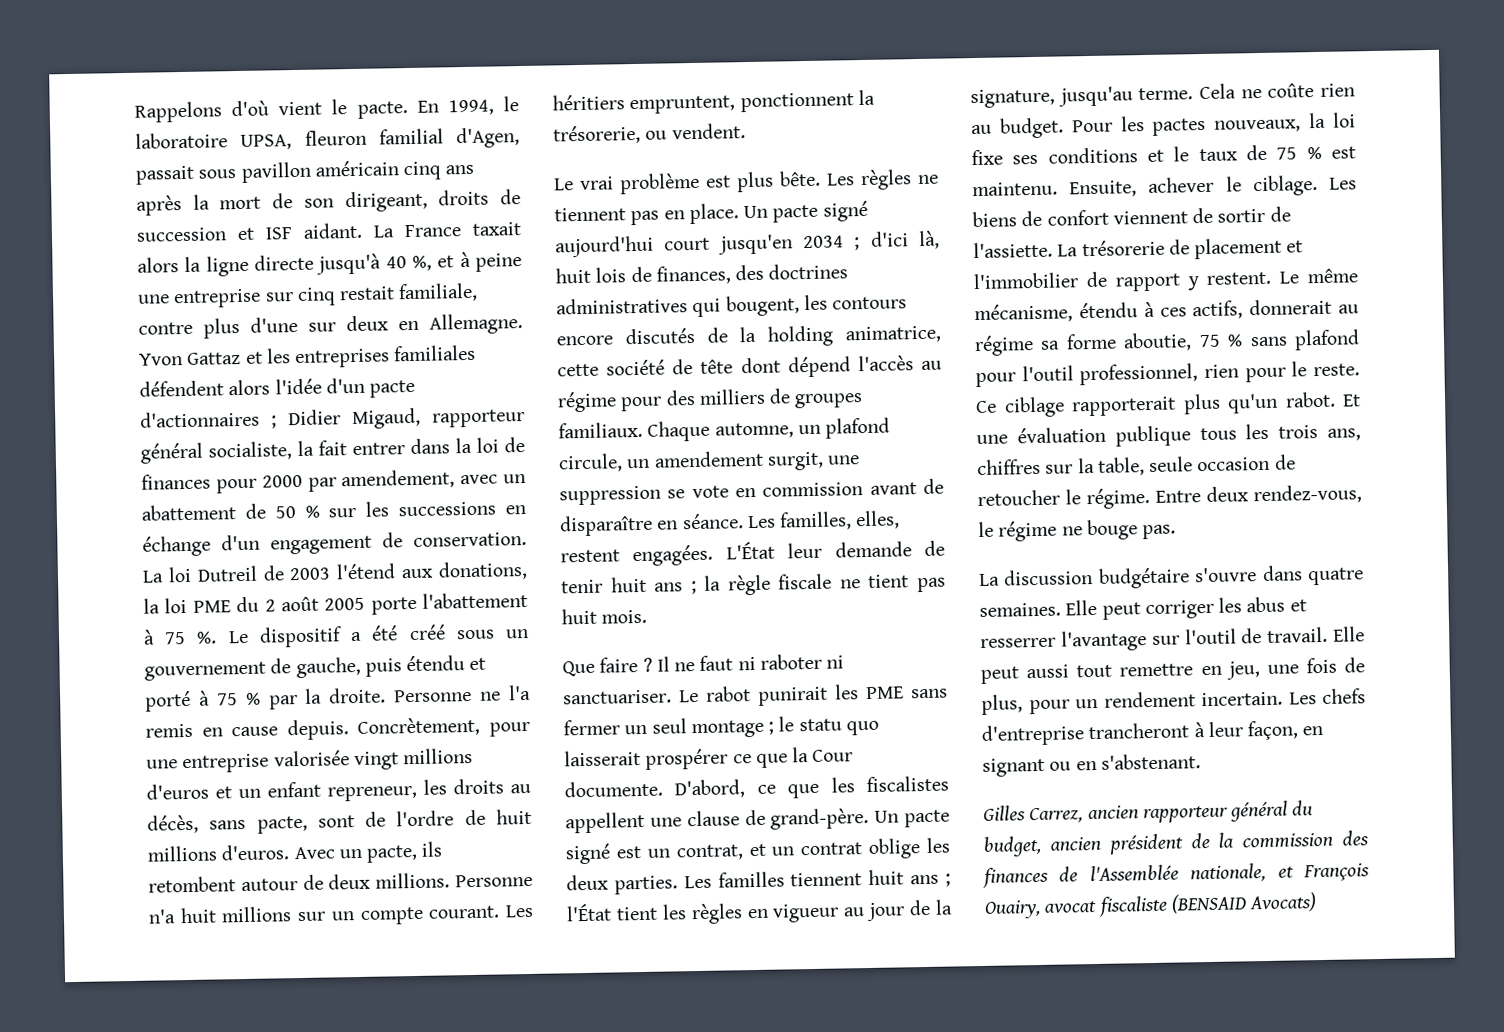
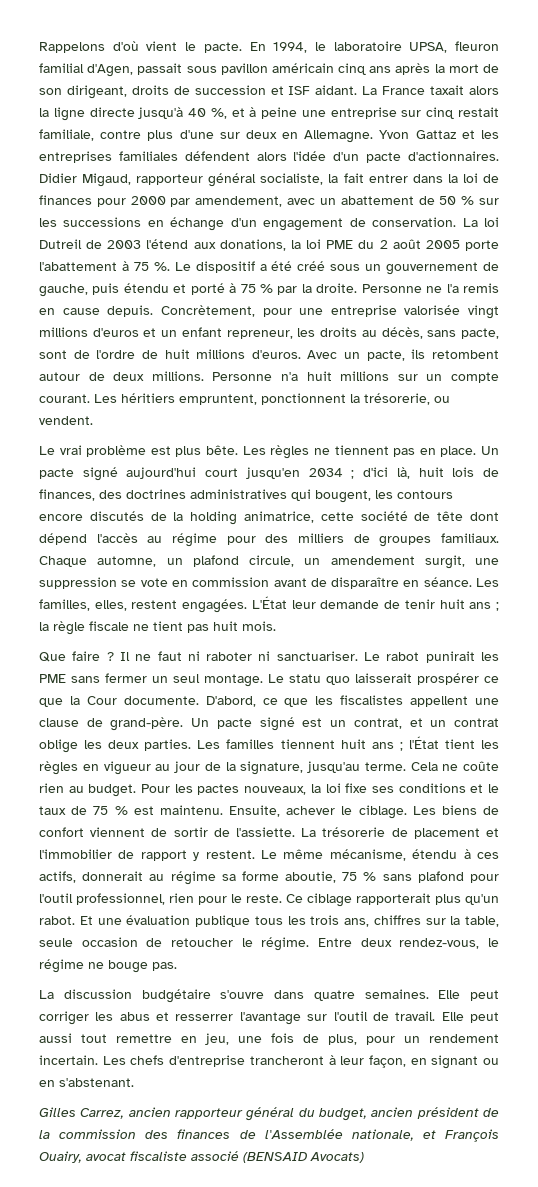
[140,410,277,429] d'actionnaires ; -> [407,151,499,161] d'actionnaires.
[690,716,795,739] montage ; le -> [204,674,284,687] montage. Le
(1168, 906) none -> [191,1151,239,1161] associé

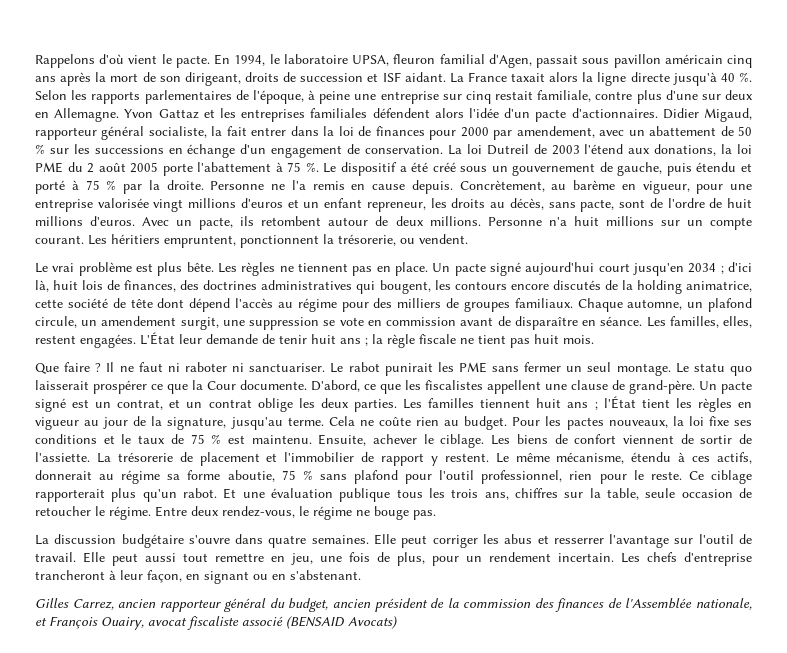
[210,108,245,119] %, et -> [738,72,752,82] [35,90,304,104] %. Selon les rapports parlementaires de l'époque,
(255, 311) none -> [551,180,690,194] au barème en vigueur,

